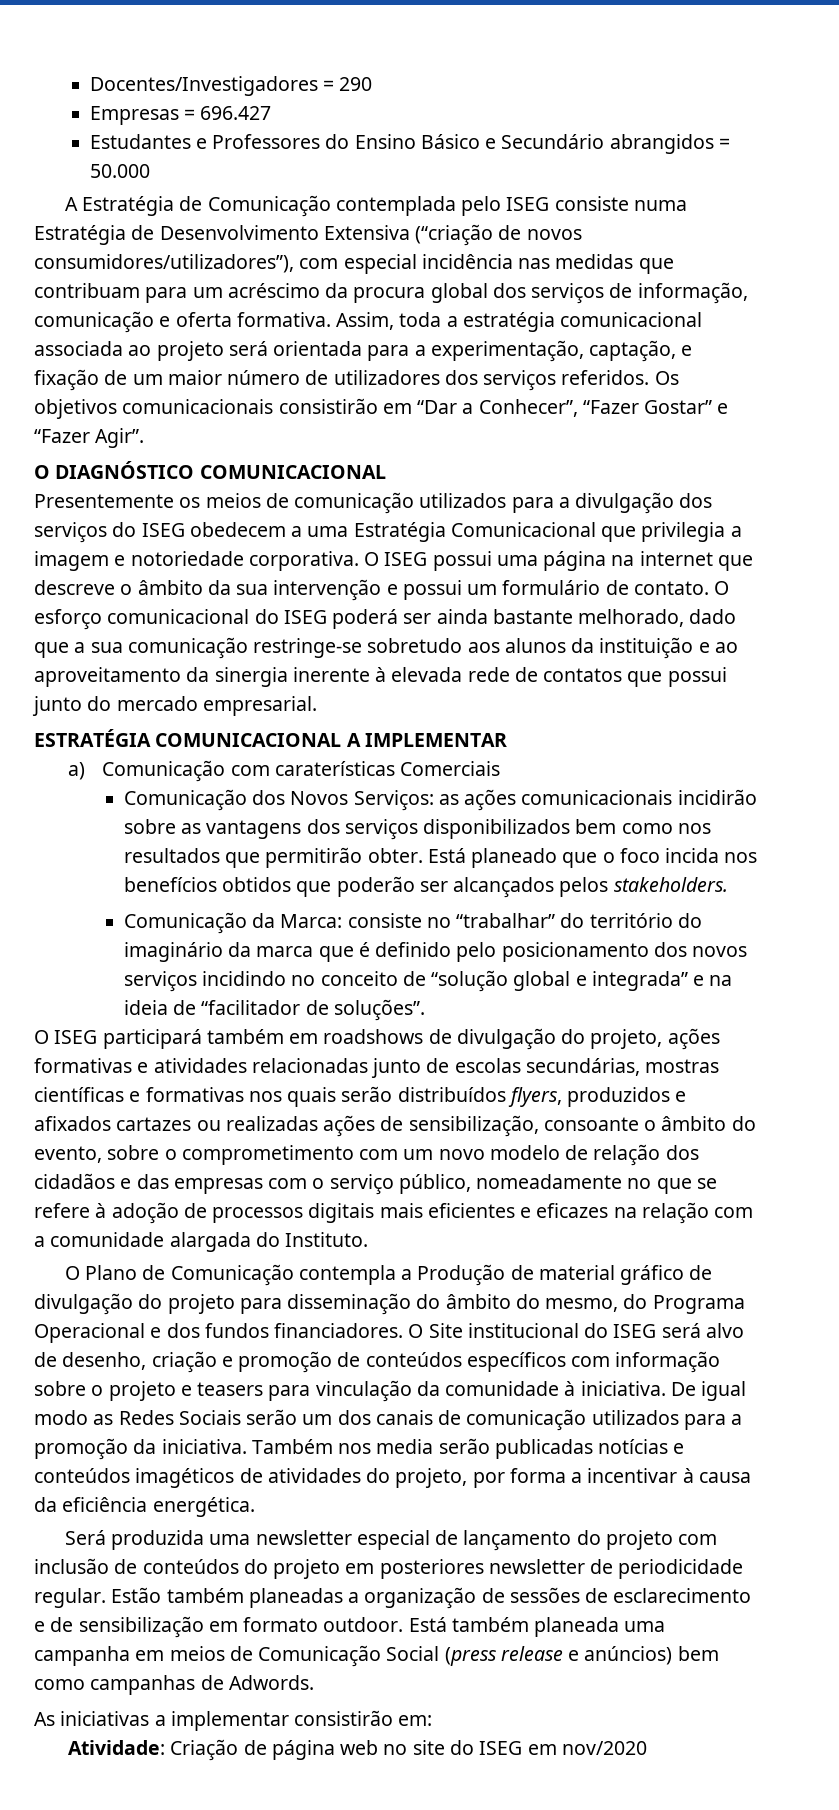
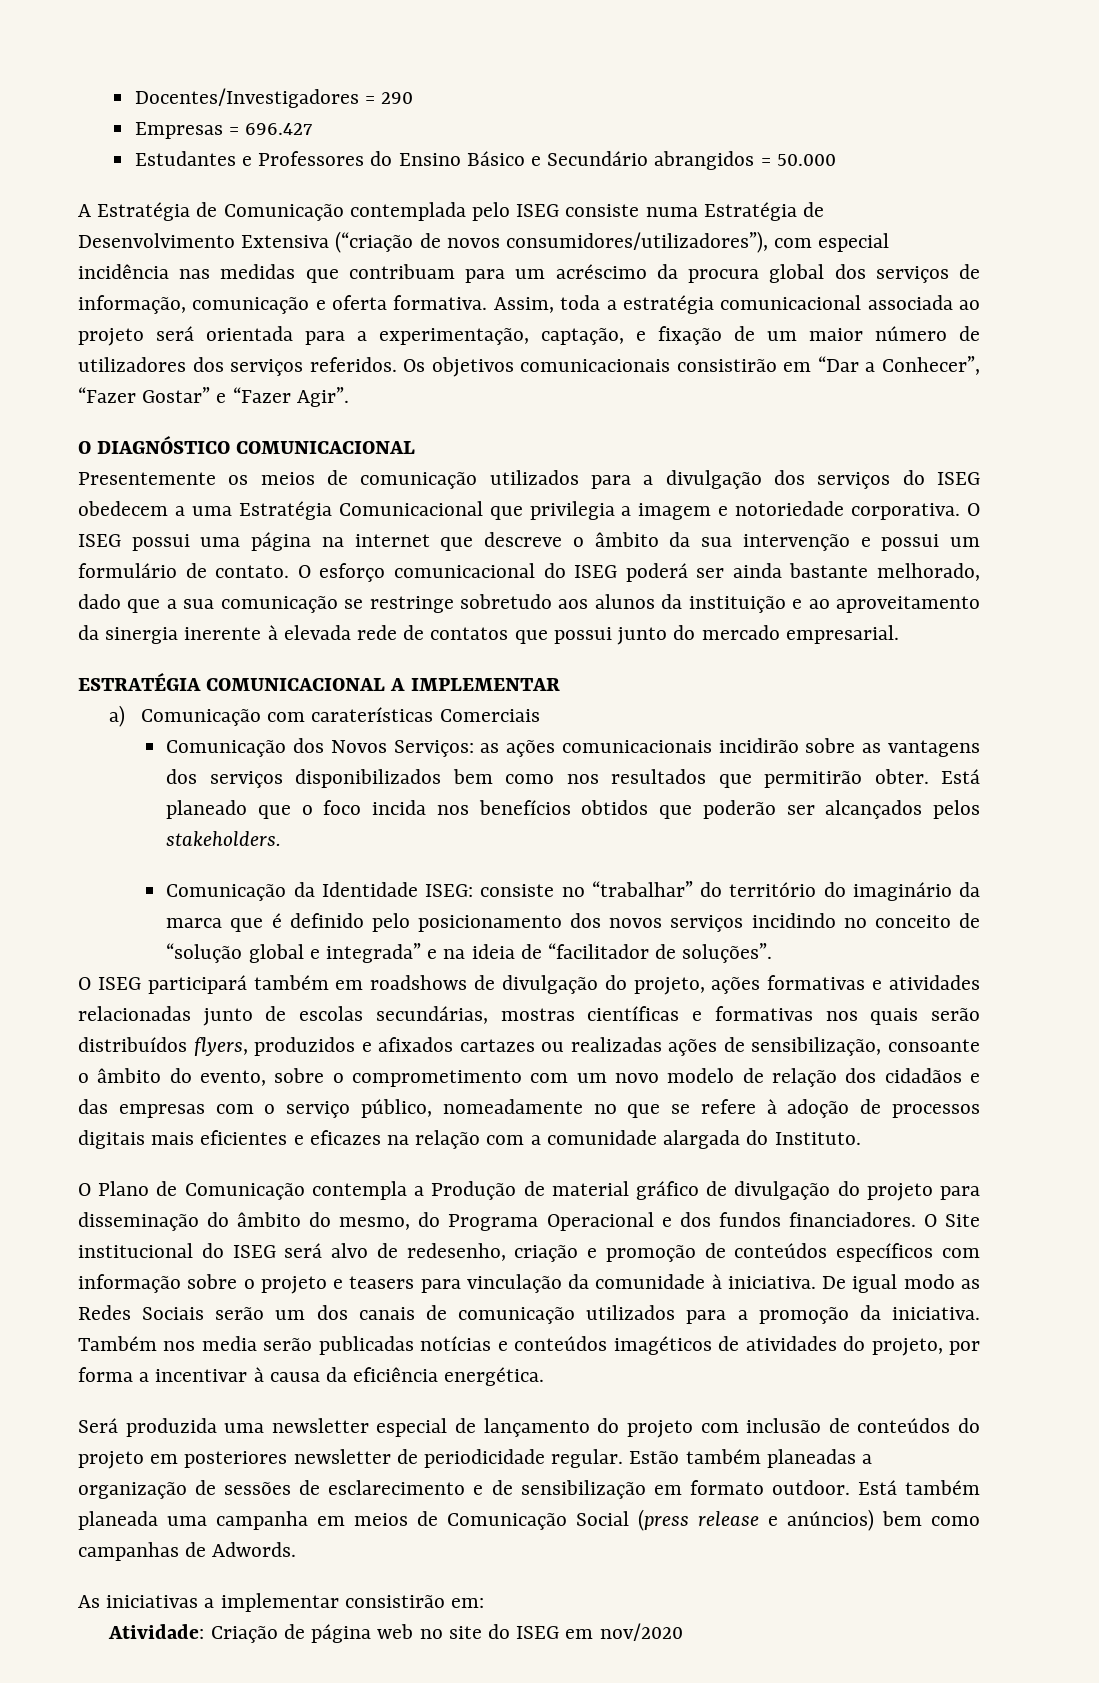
[253,638,363,658] restringe-se -> [344,596,454,613] se restringe
[280,914,343,928] Marca: -> [321,882,474,897] Identidade ISEG:
[62,1352,147,1370] desenho, -> [406,1243,506,1261] redesenho,

